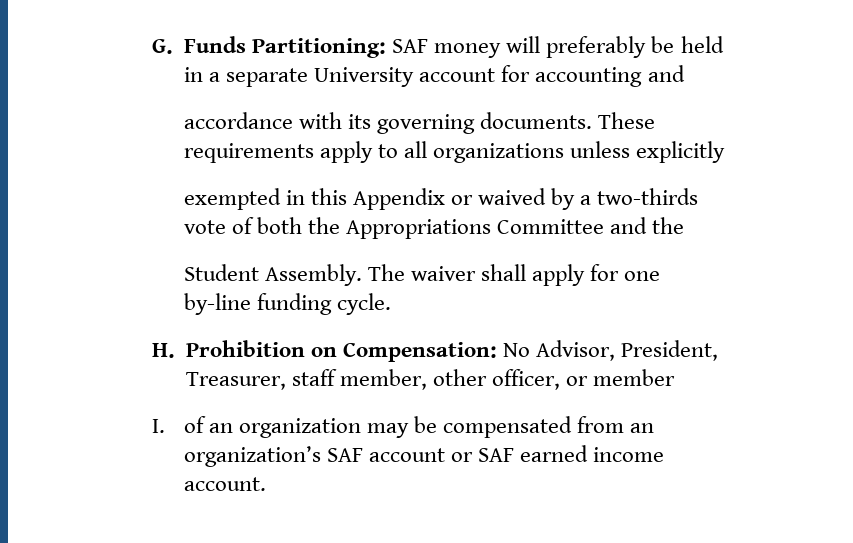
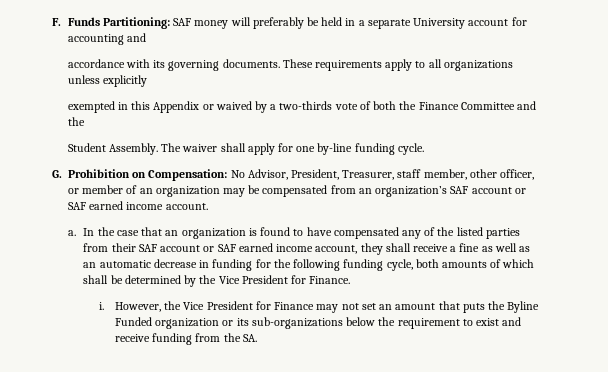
[151,39,173,54] G. -> [51,18,61,26] F.
[345,219,491,239] Appropriations -> [418,102,459,110] Finance
[151,343,175,358] H. -> [51,170,62,178] G.
[151,419,165,433] // I. -> (124, 189) none
(266, 484) none -> [67,227,520,239] [83,243,531,255] [83,259,535,271] [83,275,351,287] [99,301,540,313] [114,317,522,329] [114,333,257,345] // a. In the case that an organization is found to have compensated any of the listed parties from their SAF account or SAF earned income account, they shall receive a fine as well as an automatic decrease in funding for the following funding cycle, both amounts of which shall be determined by the Vice President for Finance. // i. However, the Vice President for Finance may not set an amount that puts the Byline Funded organization or its sub-organizations below the requirement to exist and receive funding from the SA.

